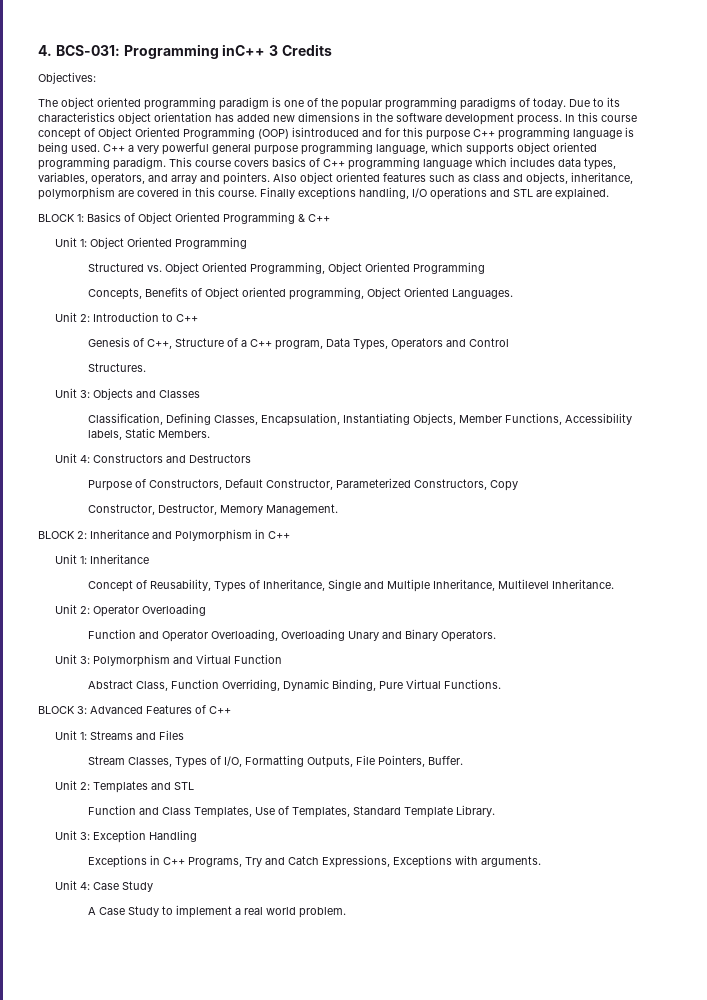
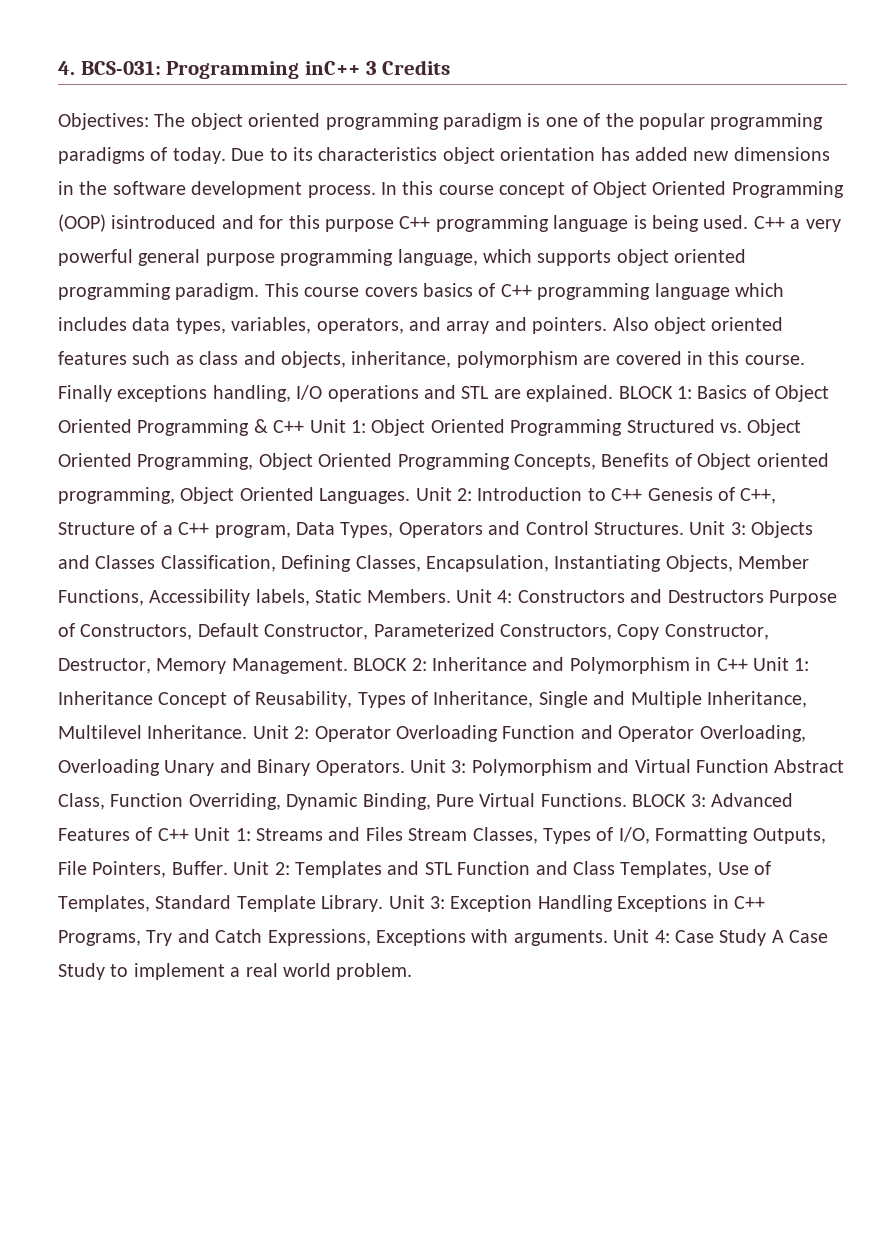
(96, 78) // -> (149, 121) none
(609, 193) // -> (614, 393) none
(330, 218) // -> (305, 426) none
(247, 243) // -> (623, 427) none
(485, 268) // -> (510, 461) none
(513, 294) // -> (411, 496) none
(198, 318) // -> (643, 494) none
(509, 342) // -> (589, 528) none
(146, 367) // -> (684, 528) none
(200, 394) // -> (156, 562) none
(210, 434) // -> (451, 596) none
(251, 458) // -> (764, 596) none
(518, 485) // -> (660, 632) none
(338, 509) // -> (348, 666) none
(290, 535) // -> (748, 664) none
(149, 559) // -> (153, 698) none
(614, 584) // -> (248, 732) none
(206, 610) // -> (498, 733) none
(496, 636) // -> (405, 768) none
(282, 659) // -> (769, 766) none
(501, 684) // -> (627, 800) none
(231, 710) // -> (189, 834) none
(184, 735) // -> (403, 834) none
(463, 760) // -> (228, 868) none
(194, 786) // -> (453, 868) none
(495, 811) // -> (384, 903) none
(197, 836) // -> (613, 903) none
(541, 861) // -> (608, 938) none
(153, 886) // -> (767, 937) none

